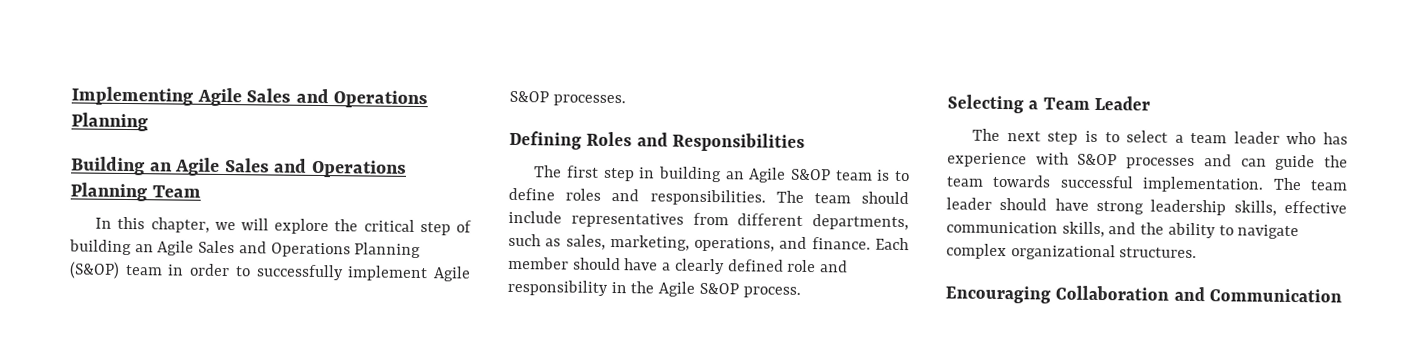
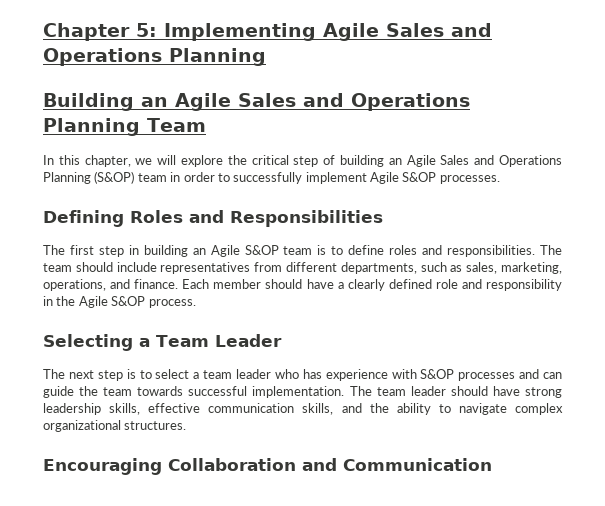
(71, 96) none -> [43,23,157,41] Chapter 5:

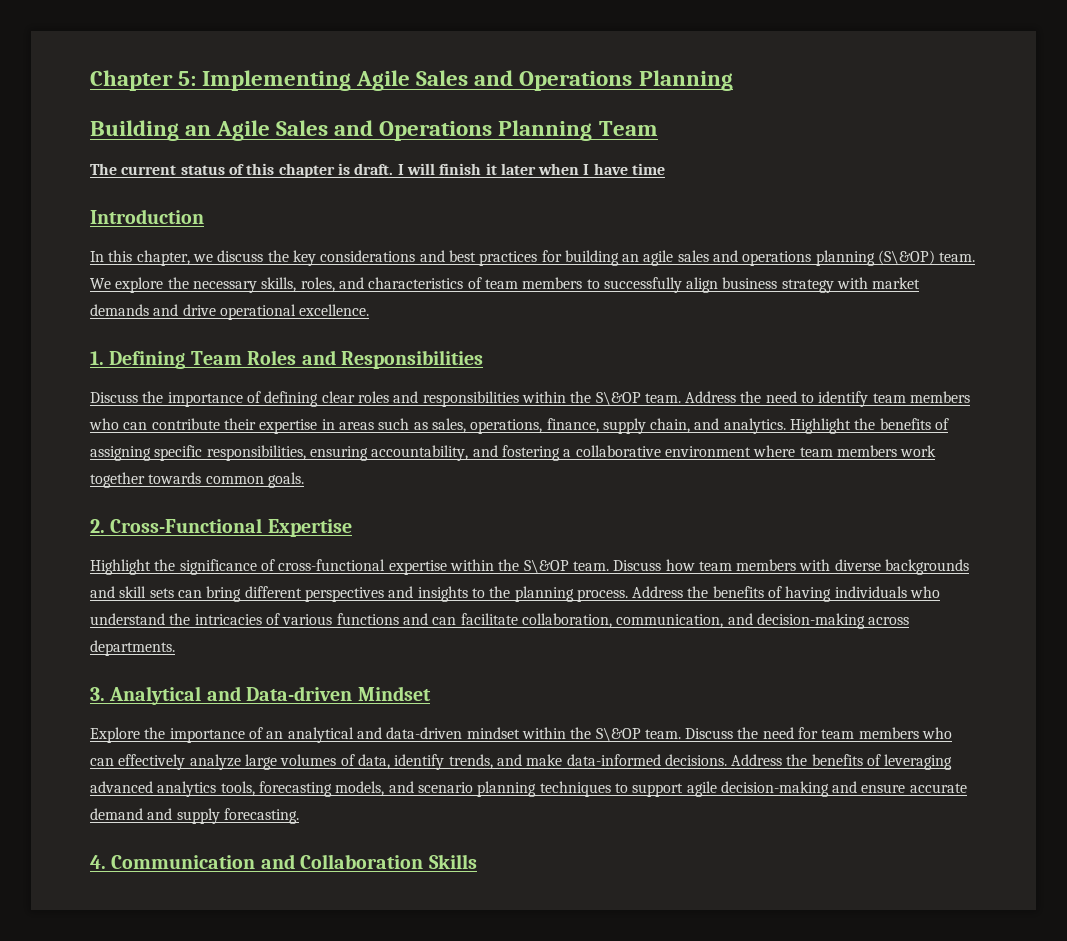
[43,155,563,167] [43,171,500,184] [43,210,383,227] [43,245,562,257] [43,262,562,274] [43,279,562,291] [43,296,196,308] [43,334,282,351] [43,369,562,381] [43,386,562,398] [43,403,564,415] [43,420,187,432] [43,458,492,475] In this chapter, we will explore the critical step of building an Agile Sales and Operations Planning (S&OP) team in order to successfully implement Agile S&OP processes. // Defining Roles and Responsibilities // The first step in building an Agile S&OP team is to define roles and responsibilities. The team should include representatives from different departments, such as sales, marketing, operations, and finance. Each member should have a clearly defined role and responsibility in the Agile S&OP process. // Selecting a Team Leader // The next step is to select a team leader who has experience with S&OP processes and can guide the team towards successful implementation. The team leader should have strong leadership skills, effective communication skills, and the ability to navigate complex organizational structures. // Encouraging Collaboration and Communication -> [90,163,666,178] [90,209,204,224] [90,250,976,266] [90,277,921,293] [90,304,370,320] [90,350,483,369] [90,391,971,407] [89,418,950,434] [90,445,937,461] [90,472,304,488] [90,518,352,537] [90,559,970,575] [90,586,941,602] [90,613,910,629] [90,640,175,656] [90,686,431,705] [90,727,953,743] [90,754,953,770] [90,781,967,797] [90,808,299,824] [90,854,477,869] The current status of this chapter is draft. I will finish it later when I have time // Introduction // In this chapter, we discuss the key considerations and best practices for building an agile sales and operations planning (S\&OP) team. We explore the necessary skills, roles, and characteristics of team members to successfully align business strategy with market demands and drive operational excellence. // 1. Defining Team Roles and Responsibilities // Discuss the importance of defining clear roles and responsibilities within the S\&OP team. Address the need to identify team members who can contribute their expertise in areas such as sales, operations, finance, supply chain, and analytics. Highlight the benefits of assigning specific responsibilities, ensuring accountability, and fostering a collaborative environment where team members work together towards common goals. // 2. Cross-Functional Expertise // Highlight the significance of cross-functional expertise within the S\&OP team. Discuss how team members with diverse backgrounds and skill sets can bring different perspectives and insights to the planning process. Address the benefits of having individuals who understand the intricacies of various functions and can facilitate collaboration, communication, and decision-making across departments. // 3. Analytical and Data-driven Mindset // Explore the importance of an analytical and data-driven mindset within the S\&OP team. Discuss the need for team members who can effectively analyze large volumes of data, identify trends, and make data-informed decisions. Address the benefits of leveraging advanced analytics tools, forecasting models, and scenario planning techniques to support agile decision-making and ensure accurate demand and supply forecasting. // 4. Communication and Collaboration Skills

